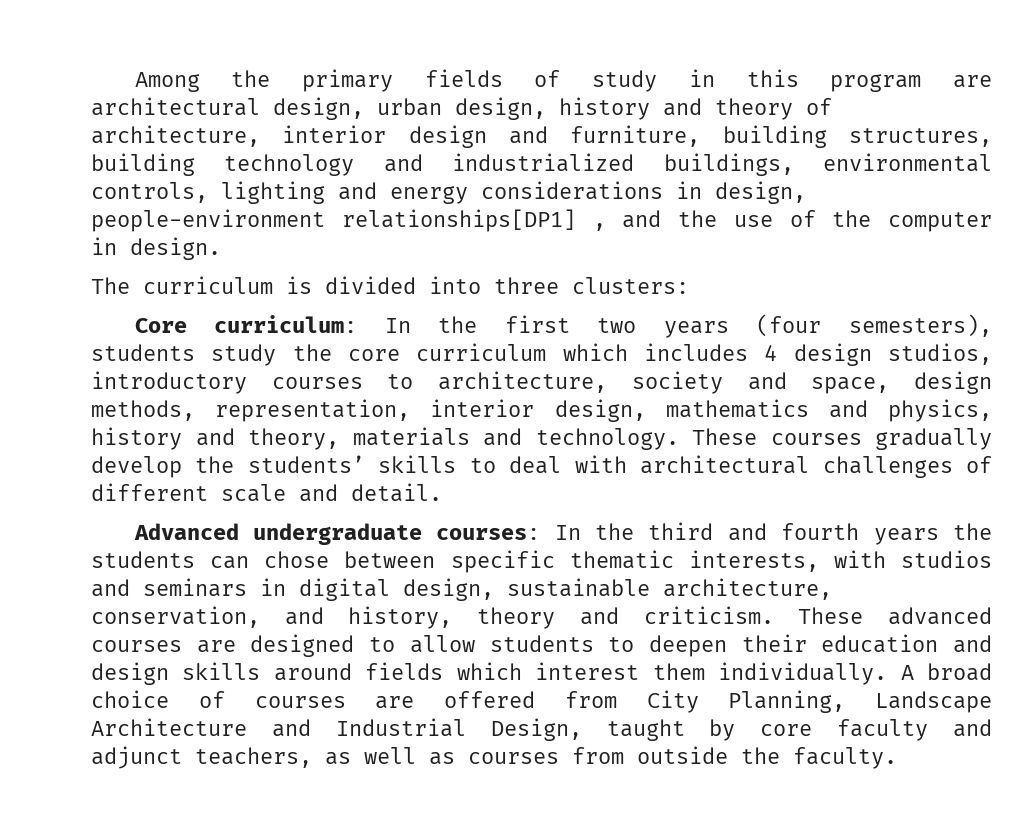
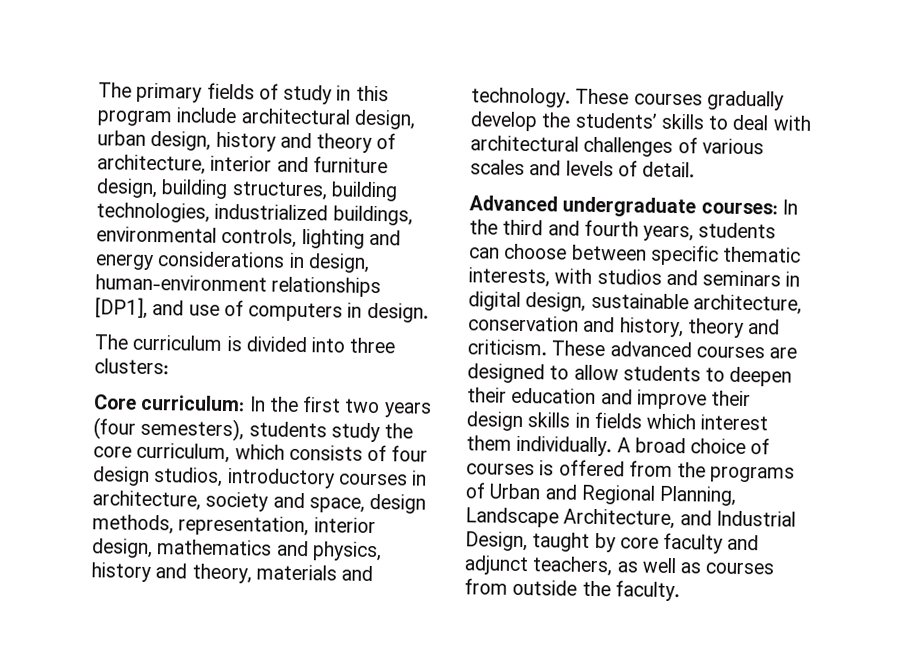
[134,70,271,92] Among the -> [98,82,132,98] The
[953,75,992,88] are -> [176,107,238,124] include
[408,125,701,148] design and furniture, -> [276,156,388,174] [96,178,158,199] and furniture design,
[224,154,423,176] technology and -> [96,202,210,223] technologies,
[91,209,992,232] people-environment relationships[DP1] , and the use of the computer -> [95,274,382,298] [95,297,344,322] human-environment relationships [DP1], and use of computers
[416,343,778,361] curriculum which includes 4 -> [136,442,429,464] curriculum, which consists of four
[387,374,414,389] to -> [411,470,428,486] in
[91,483,338,502] different scale and -> [701,138,764,155] [470,159,638,177] various scales and levels of
[873,523,992,545] years the -> [643,225,695,242] years,
[264,551,330,568] chose -> [504,243,568,260] choose
[91,606,260,628] conservation, -> [468,315,579,332] conservation
(993, 644) none -> [636,389,752,410] improve their
[273,663,352,681] around -> [574,412,590,428] in
[375,696,415,709] are -> [539,460,555,476] is
[646,690,699,713] City -> [677,462,796,483] [465,482,655,505] the programs of Urban and Regional
[91,718,247,736] Architecture -> [563,508,676,530] Architecture,

